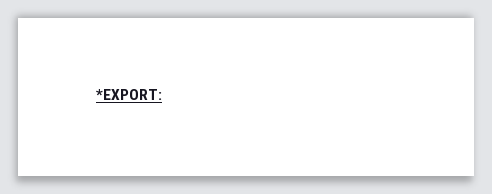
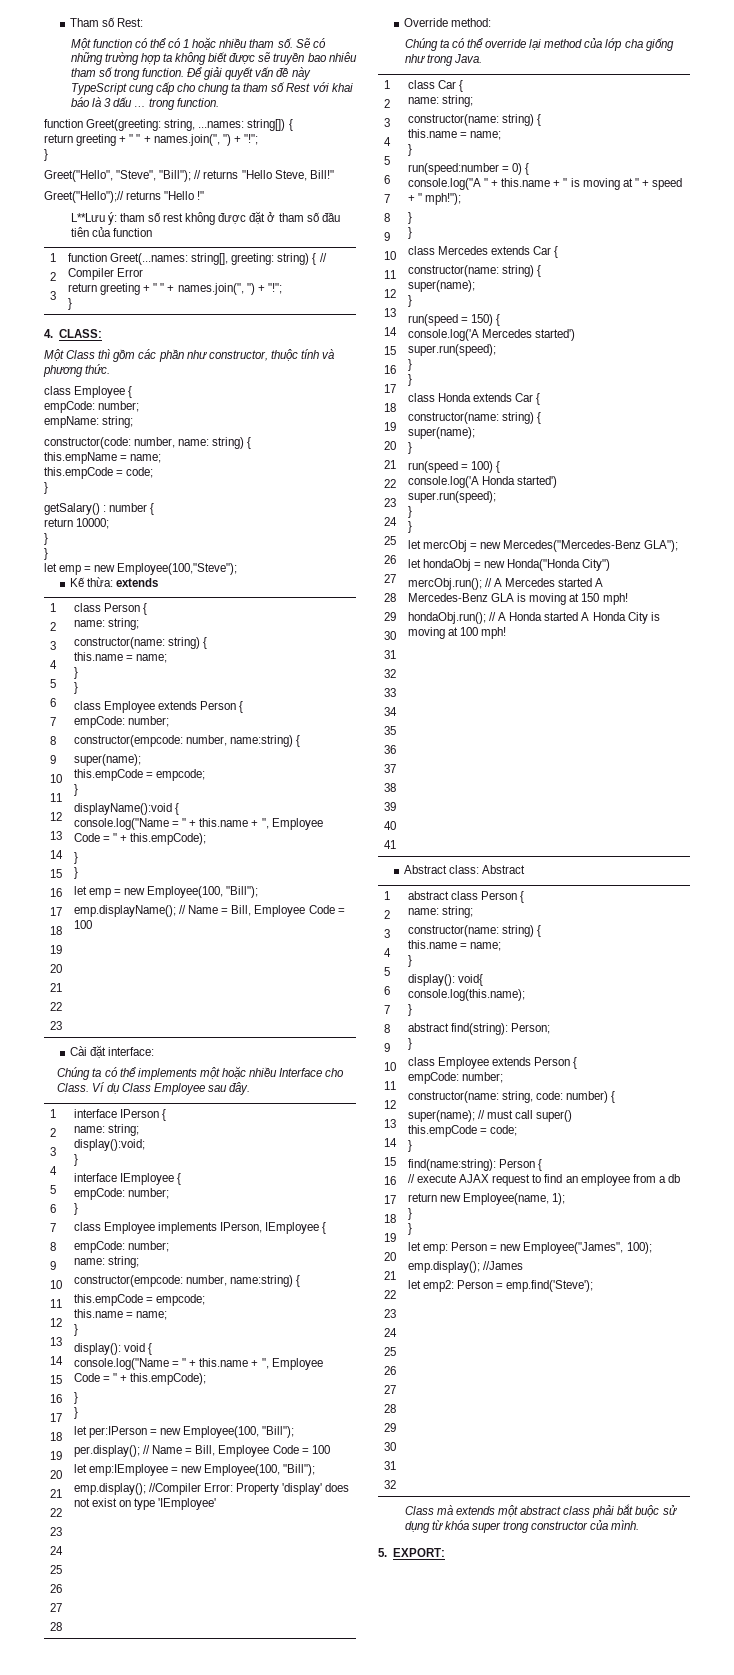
[96,89,162,100] *EXPORT: -> [69,17,144,27] [70,37,326,50] [70,52,357,65] [70,67,311,80] [70,82,353,95] [70,97,220,110] [44,119,293,131] [44,134,258,146] [44,149,48,161] [44,170,334,182] [44,191,205,203] [70,211,340,225] [70,227,152,237] [49,253,56,262] [49,272,56,281] [49,291,56,300] [67,253,327,265] [67,268,143,280] [67,283,282,295] [67,298,72,310] [44,329,102,338] [44,349,336,362] [43,364,111,377] [44,386,133,398] [44,401,140,413] [44,416,134,428] [44,437,252,449] [44,452,162,464] [44,467,154,479] [44,482,48,494] [44,503,155,515] [44,518,110,529] [44,533,48,545] [44,548,48,560] [44,563,238,575] [69,577,159,587] [49,603,56,612] [49,622,56,631] [49,641,56,650] [49,660,57,669] [49,679,56,688] [49,698,56,707] [49,717,56,726] [49,736,56,745] [49,755,56,764] [49,774,62,783] [49,793,62,802] [49,812,62,821] [49,831,62,840] [49,850,63,859] [49,869,62,878] [49,888,62,897] [49,907,62,916] [49,926,62,935] [49,945,62,954] [49,964,62,973] [49,983,62,992] [49,1002,62,1011] [49,1021,62,1030] [73,603,148,615] [73,618,139,630] [73,637,208,649] [73,652,168,663] [73,667,78,679] [73,682,78,694] [73,701,244,713] [73,716,169,728] [73,735,301,747] [73,754,141,766] [73,769,206,781] [73,784,78,796] [73,803,179,815] [73,818,323,830] [73,833,207,845] [73,852,78,864] [73,867,78,879] [73,886,259,898] [73,905,345,917] [73,920,92,929] [69,1045,155,1058] [57,1066,345,1080] [57,1082,250,1095] [49,1109,56,1118] [49,1128,56,1137] [49,1147,56,1156] [49,1166,57,1175] [49,1185,56,1194] [49,1204,56,1213] [49,1223,56,1232] [49,1242,56,1251] [49,1261,56,1270] [49,1280,62,1289] [49,1299,62,1308] [49,1318,62,1327] [49,1337,62,1346] [49,1356,63,1365] [49,1375,62,1384] [49,1394,62,1403] [49,1413,62,1422] [49,1432,62,1441] [49,1451,62,1460] [49,1470,62,1479] [49,1489,62,1498] [49,1508,62,1517] [49,1527,62,1536] [49,1546,63,1555] [49,1565,62,1574] [49,1584,62,1593] [49,1603,62,1612] [49,1622,62,1631] [73,1109,167,1121] [73,1124,139,1136] [73,1139,145,1151] [73,1154,78,1166] [73,1173,182,1185] [73,1188,169,1200] [73,1203,78,1215] [73,1222,327,1234] [73,1241,169,1253] [73,1256,139,1268] [73,1275,301,1287] [73,1294,206,1306] [73,1309,168,1320] [73,1324,78,1336] [73,1343,153,1355] [73,1358,323,1370] [73,1373,207,1385] [73,1392,78,1404] [73,1407,78,1419] [73,1426,295,1438] [73,1445,330,1457] [73,1464,316,1476] [73,1483,350,1495] [73,1498,217,1510] [403,18,492,27] [404,38,674,51] [404,54,482,66] [383,80,390,89] [383,99,390,108] [383,118,390,127] [383,137,391,146] [383,156,390,165] [383,175,390,184] [383,194,390,203] [383,213,390,222] [383,232,390,241] [383,251,396,260] [383,270,396,279] [383,289,396,298] [383,308,396,317] [383,327,397,336] [383,346,396,355] [383,365,396,374] [383,384,396,393] [383,403,396,412] [383,422,396,431] [383,441,396,450] [383,460,396,469] [383,479,396,488] [383,498,396,507] [383,517,397,526] [383,536,396,545] [383,555,396,564] [383,574,396,583] [383,593,396,602] [383,612,396,621] [383,631,396,640] [383,650,396,659] [383,669,396,678] [383,688,396,697] [383,707,397,716] [383,726,396,735] [383,745,396,754] [383,764,396,773] [383,783,396,792] [383,802,396,811] [383,821,396,830] [383,840,396,849] [407,80,464,92] [407,95,473,107] [407,114,542,126] [407,129,502,140] [407,144,412,156] [407,163,530,175] [407,178,683,190] [407,193,462,205] [407,212,412,224] [407,227,412,239] [407,246,559,258] [407,265,542,277] [407,280,475,292] [407,295,412,307] [407,314,501,326] [407,329,576,341] [407,344,496,356] [407,359,412,371] [407,374,412,386] [407,393,541,405] [407,412,542,424] [407,427,475,439] [407,442,412,454] [407,461,501,473] [407,476,558,488] [407,491,496,503] [407,506,412,518] [407,521,412,533] [407,540,679,552] [407,559,611,571] [407,578,604,590] [407,593,628,605] [407,612,660,624] [407,627,507,639] [403,865,526,874] [383,891,390,900] [383,910,390,919] [383,929,390,938] [383,948,391,957] [383,967,390,976] [383,986,390,995] [383,1005,390,1014] [383,1024,390,1033] [383,1043,390,1052] [383,1062,396,1071] [383,1081,396,1090] [383,1100,396,1109] [383,1119,396,1128] [383,1138,397,1147] [383,1157,396,1166] [383,1176,396,1185] [383,1195,396,1204] [383,1214,396,1223] [383,1233,396,1242] [383,1252,396,1261] [383,1271,396,1280] [383,1290,396,1299] [383,1309,396,1318] [383,1328,397,1337] [383,1347,396,1356] [383,1366,396,1375] [383,1385,396,1394] [383,1404,396,1413] [383,1423,396,1432] [383,1442,396,1451] [383,1461,396,1470] [383,1480,396,1489] [407,891,525,903] [407,906,473,918] [407,925,542,937] [407,940,502,951] [407,955,412,967] [407,974,483,986] [407,989,525,1001] [407,1004,412,1016] [407,1023,551,1035] [407,1038,412,1050] [407,1057,578,1069] [407,1072,503,1084] [407,1091,616,1103] [407,1110,573,1122] [407,1125,518,1137] [407,1140,412,1152] [407,1159,543,1171] [407,1174,680,1186] [407,1193,566,1205] [407,1208,412,1220] [407,1223,412,1235] [407,1242,652,1254] [407,1261,523,1273] [407,1280,594,1292] [404,1504,677,1518] [404,1520,640,1533] [378,1548,445,1557] Tham số Rest: // Một function có thể có 1 hoặc nhiều tham số. Sẽ có những trường hợp ta không biết được sẽ truyền bao nhiêu tham số trong function. Để giải quyết vấn đề này TypeScript cung cấp cho chung ta tham số Rest với khai báo là 3 dấu … trong function. // function Greet(greeting: string, ...names: string[]) { // return greeting + " " + names.join(", ") + "!"; // } // Greet("Hello", "Steve", "Bill"); // returns "Hello Steve, Bill!" // Greet("Hello");// returns "Hello !" // L**Lưu ý: tham số rest không được đặt ở tham số đầu tiên của function // 1 // 2 // 3 | function Greet(...names: string[], greeting: string) { // Compiler Error // return greeting + " " + names.join(", ") + "!"; // } // 4. CLASS: // Một Class thì gồm các phần như constructor, thuộc tính và phương thức. // class Employee { // empCode: number; // empName: string; // constructor(code: number, name: string) { // this.empName = name; // this.empCode = code; // } // getSalary() : number { // return 10000; // } // } // let emp = new Employee(100,"Steve"); // Kế thừa: extends // 1 // 2 // 3 // 4 // 5 // 6 // 7 // 8 // 9 // 10 // 11 // 12 // 13 // 14 // 15 // 16 // 17 // 18 // 19 // 20 // 21 // 22 // 23 | class Person { // name: string; // constructor(name: string) { // this.name = name; // } // } // class Employee extends Person { // empCode: number; // constructor(empcode: number, name:string) { // super(name); // this.empCode = empcode; // } // displayName():void { // console.log("Name = " + this.name + ", Employee Code = " + this.empCode); // } // } // let emp = new Employee(100, "Bill"); // emp.displayName(); // Name = Bill, Employee Code = 100 // Cài đặt interface: // Chúng ta có thể implements một hoặc nhiều Interface cho Class. Ví dụ Class Employee sau đây. // 1 // 2 // 3 // 4 // 5 // 6 // 7 // 8 // 9 // 10 // 11 // 12 // 13 // 14 // 15 // 16 // 17 // 18 // 19 // 20 // 21 // 22 // 23 // 24 // 25 // 26 // 27 // 28 | interface IPerson { // name: string; // display():void; // } // interface IEmployee { // empCode: number; // } // class Employee implements IPerson, IEmployee { // empCode: number; // name: string; // constructor(empcode: number, name:string) { // this.empCode = empcode; // this.name = name; // } // display(): void { // console.log("Name = " + this.name + ", Employee Code = " + this.empCode); // } // } // let per:IPerson = new Employee(100, "Bill"); // per.display(); // Name = Bill, Employee Code = 100 // let emp:IEmployee = new Employee(100, "Bill"); // emp.display(); //Compiler Error: Property 'display' does not exist on type 'IEmployee' // Override method: // Chúng ta có thể override lại method của lớp cha giống như trong Java. // 1 // 2 // 3 // 4 // 5 // 6 // 7 // 8 // 9 // 10 // 11 // 12 // 13 // 14 // 15 // 16 // 17 // 18 // 19 // 20 // 21 // 22 // 23 // 24 // 25 // 26 // 27 // 28 // 29 // 30 // 31 // 32 // 33 // 34 // 35 // 36 // 37 // 38 // 39 // 40 // 41 | class Car { // name: string; // constructor(name: string) { // this.name = name; // } // run(speed:number = 0) { // console.log("A " + this.name + " is moving at " + speed + " mph!"); // } // } // class Mercedes extends Car { // constructor(name: string) { // super(name); // } // run(speed = 150) { // console.log('A Mercedes started') // super.run(speed); // } // } // class Honda extends Car { // constructor(name: string) { // super(name); // } // run(speed = 100) { // console.log('A Honda started') // super.run(speed); // } // } // let mercObj = new Mercedes("Mercedes-Benz GLA"); // let hondaObj = new Honda("Honda City") // mercObj.run(); // A Mercedes started A Mercedes-Benz GLA is moving at 150 mph! // hondaObj.run(); // A Honda started A Honda City is moving at 100 mph! // Abstract class: Abstract // 1 // 2 // 3 // 4 // 5 // 6 // 7 // 8 // 9 // 10 // 11 // 12 // 13 // 14 // 15 // 16 // 17 // 18 // 19 // 20 // 21 // 22 // 23 // 24 // 25 // 26 // 27 // 28 // 29 // 30 // 31 // 32 | abstract class Person { // name: string; // constructor(name: string) { // this.name = name; // } // display(): void{ // console.log(this.name); // } // abstract find(string): Person; // } // class Employee extends Person { // empCode: number; // constructor(name: string, code: number) { // super(name); // must call super() // this.empCode = code; // } // find(name:string): Person { // // execute AJAX request to find an employee from a db // return new Employee(name, 1); // } // } // let emp: Person = new Employee("James", 100); // emp.display(); //James // let emp2: Person = emp.find('Steve'); // Class mà extends một abstract class phải bắt buộc sử dụng từ khóa super trong constructor của mình. // 5. EXPORT:

